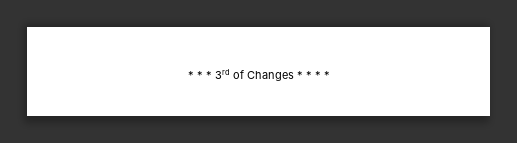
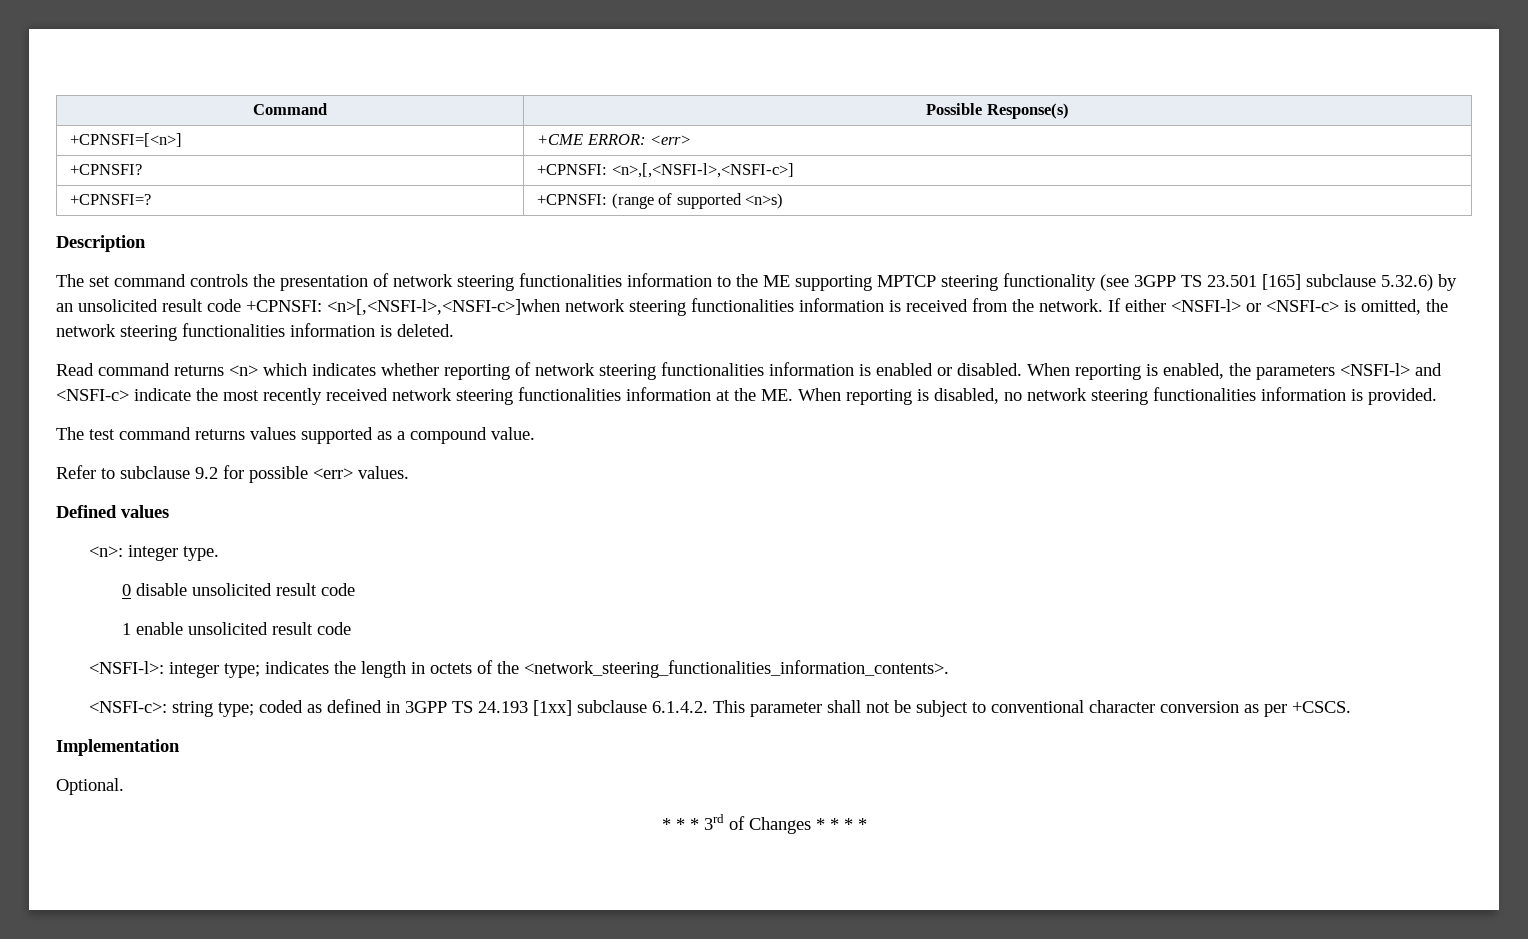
(187, 75) none -> [253,103,327,115] [926,103,1069,119] [70,133,183,147] [537,134,692,145] [70,164,143,175] [537,163,794,178] [70,194,152,205] [537,193,784,209] [56,235,146,252] [56,273,1457,291] [56,298,1448,316] [56,323,454,341] [56,362,1442,380] [56,387,1437,405] [56,427,535,444] [56,465,409,483] [56,505,169,518] [89,545,220,561] [122,583,356,596] [122,622,352,635] [89,660,950,678] [89,699,1352,717] [56,739,180,756] [56,778,124,795] Command | Possible Response(s) // +CPNSFI=[<n>] | +CME ERROR: <err> // +CPNSFI? | +CPNSFI: <n>,[,<NSFI-l>,<NSFI-c>] // +CPNSFI=? | +CPNSFI: (range of supported <n>s) // Description // The set command controls the presentation of network steering functionalities information to the ME supporting MPTCP steering functionality (see 3GPP TS 23.501 [165] subclause 5.32.6) by an unsolicited result code +CPNSFI: <n>[,<NSFI-l>,<NSFI-c>]when network steering functionalities information is received from the network. If either <NSFI-l> or <NSFI-c> is omitted, the network steering functionalities information is deleted. // Read command returns <n> which indicates whether reporting of network steering functionalities information is enabled or disabled. When reporting is enabled, the parameters <NSFI-l> and <NSFI-c> indicate the most recently received network steering functionalities information at the ME. When reporting is disabled, no network steering functionalities information is provided. // The test command returns values supported as a compound value. // Refer to subclause 9.2 for possible <err> values. // Defined values // <n>: integer type. // 0 disable unsolicited result code // 1 enable unsolicited result code // <NSFI-l>: integer type; indicates the length in octets of the <network_steering_functionalities_information_contents>. // <NSFI-c>: string type; coded as defined in 3GPP TS 24.193 [1xx] subclause 6.1.4.2. This parameter shall not be subject to conventional character conversion as per +CSCS. // Implementation // Optional. //

